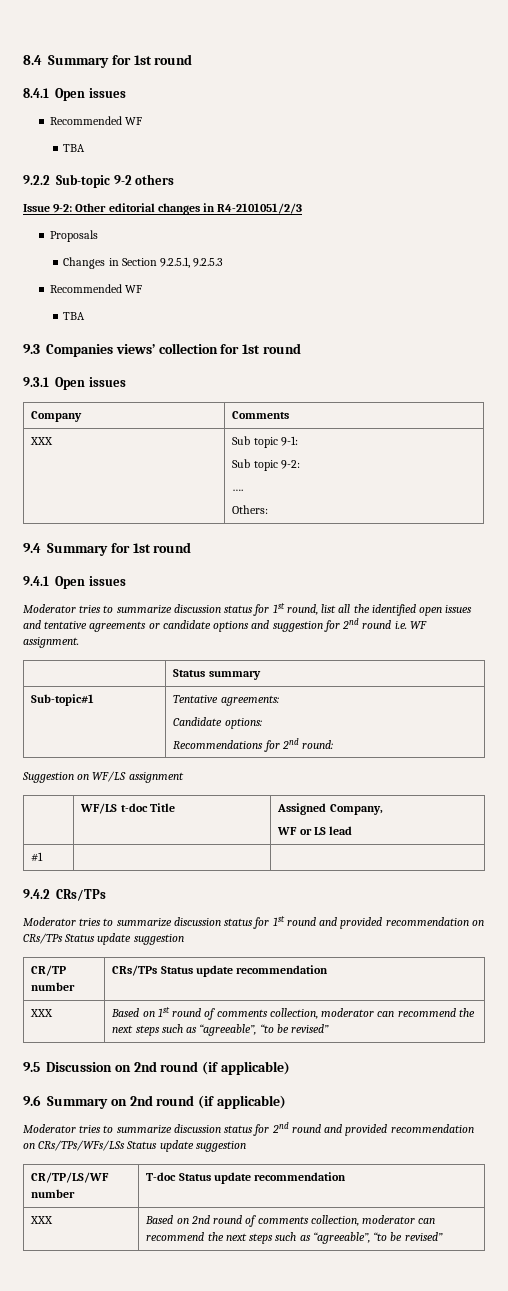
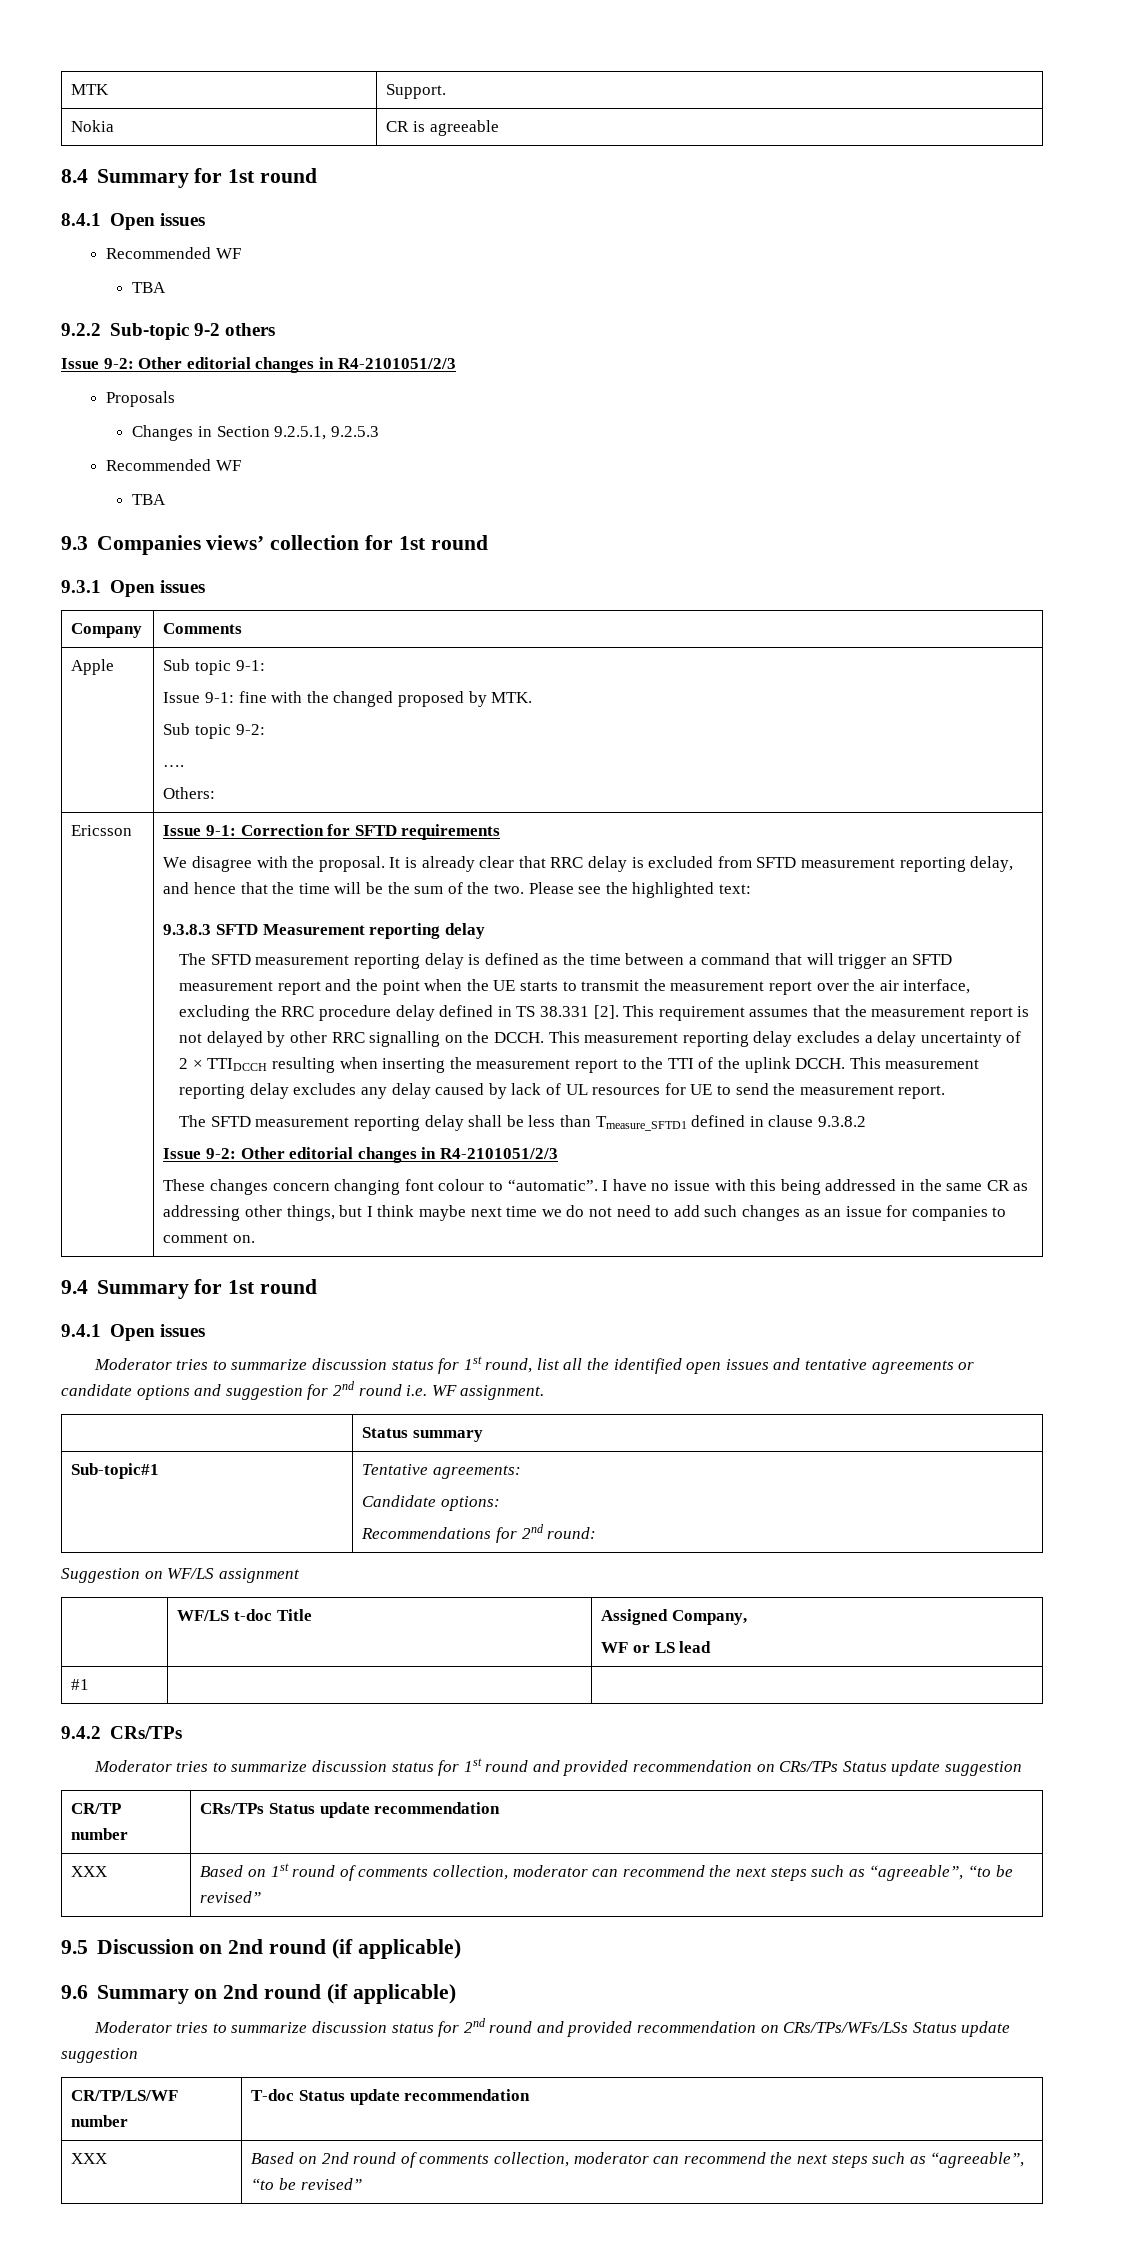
(23, 60) none -> [71,84,110,95] [386,84,447,99] [71,120,115,132] [386,120,499,136] MTK | Support. // Nokia | CR is agreeable //
[30,437,54,445] XXX -> [71,659,115,675] Apple
(298, 441) none -> [163,691,533,707] // Issue 9-1: fine with the changed proposed by MTK.
(269, 509) none -> [71,825,133,836] [163,824,501,840] [163,856,1014,872] [163,882,751,898] [163,923,485,939] [179,953,953,969] [179,979,971,995] [179,1005,1030,1021] [179,1031,1022,1047] [179,1057,980,1073] [179,1083,946,1099] [179,1115,866,1131] [163,1147,559,1163] [163,1179,1029,1195] [163,1205,1007,1221] [163,1233,256,1243] // Ericsson | Issue 9-1: Correction for SFTD requirements // We disagree with the proposal. It is already clear that RRC delay is excluded from SFTD measurement reporting delay, and hence that the time will be the sum of the two. Please see the highlighted text: // 9.3.8.3 SFTD Measurement reporting delay // The SFTD measurement reporting delay is defined as the time between a command that will trigger an SFTD measurement report and the point when the UE starts to transmit the measurement report over the air interface, excluding the RRC procedure delay defined in TS 38.331 [2]. This requirement assumes that the measurement report is not delayed by other RRC signalling on the DCCH. This measurement reporting delay excludes a delay uncertainty of 2 × TTIDCCH resulting when inserting the measurement report to the TTI of the uplink DCCH. This measurement reporting delay excludes any delay caused by lack of UL resources for UE to send the measurement report. // The SFTD measurement reporting delay shall be less than Tmeasure_SFTD1 defined in clause 9.3.8.2 // Issue 9-2: Other editorial changes in R4-2101051/2/3 // These changes concern changing font colour to “automatic”. I have no issue with this being addressed in the same CR as addressing other things, but I think maybe next time we do not need to add such changes as an issue for companies to comment on.

